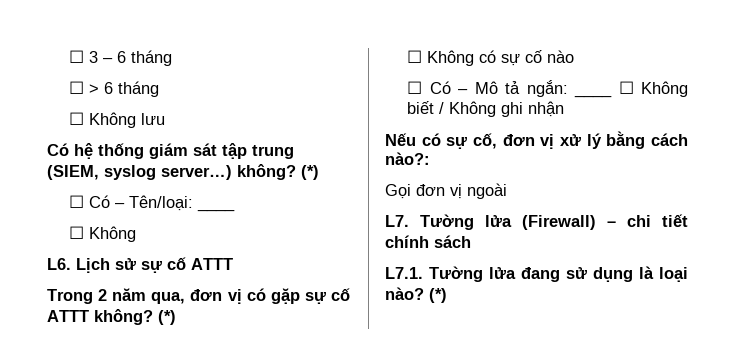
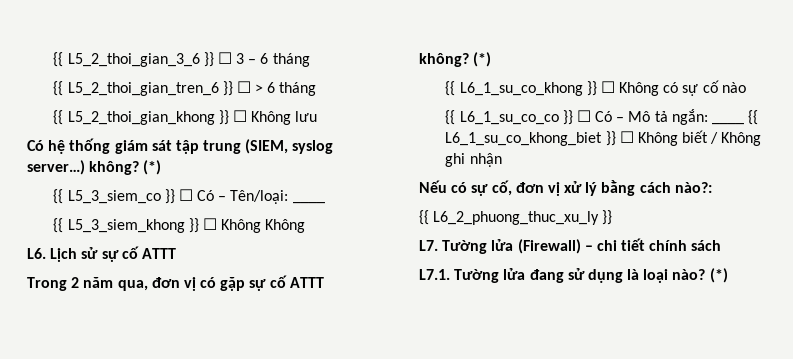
(69, 56) none -> [53,52,214,67] {{ L5_2_thoi_gian_3_6 }}
(173, 58) none -> [53,81,233,96] {{ L5_2_thoi_gian_tren_6 }}
(160, 89) none -> [53,110,229,125] {{ L5_2_thoi_gian_khong }}
(319, 172) none -> [53,189,175,204] {{ L5_3_siem_co }}
[69,226,137,242] ☐ Không -> [53,218,306,233] {{ L5_3_siem_khong }} ☐ Không Không
(176, 317) none -> [445,81,597,96] {{ L6_1_su_co_khong }}
(575, 56) none -> [445,110,573,125] {{ L6_1_su_co_co }}
(613, 96) none -> [748,110,759,125] [445,131,616,146] {{ L6_1_su_co_khong_biet }}
[385,183,507,199] Gọi đơn vị ngoài -> [419,210,613,225] {{ L6_2_phuong_thuc_xu_ly }}

